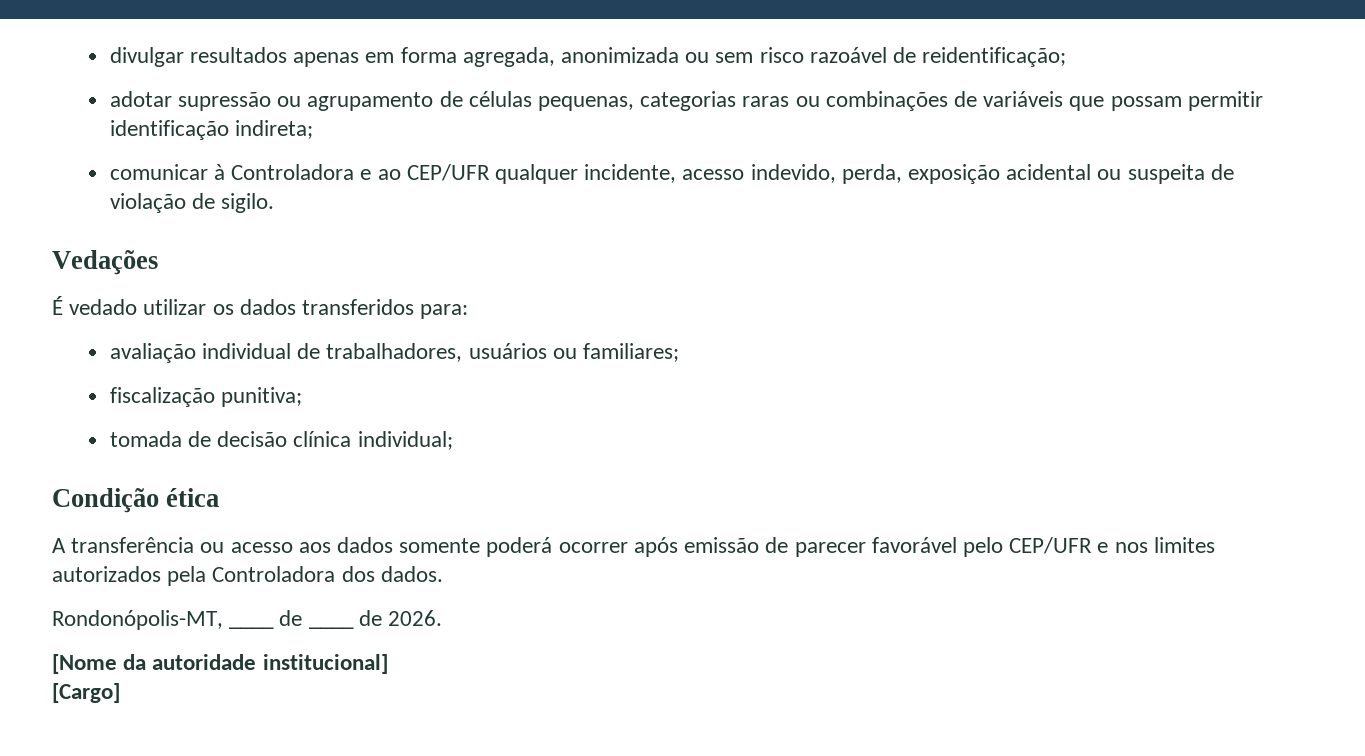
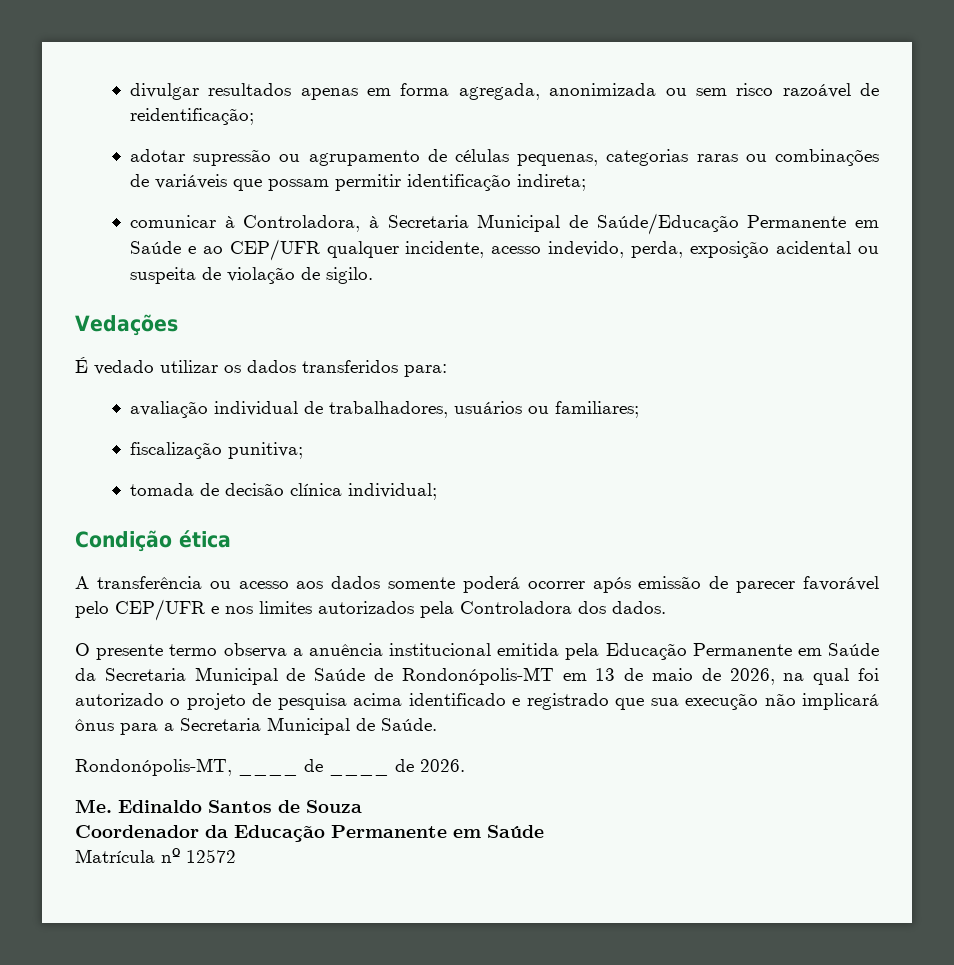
[231,164,355,180] Controladora -> [243,213,879,235] [129,241,181,254] Controladora, à Secretaria Municipal de Saúde/Educação Permanente em Saúde
(443, 574) none -> [75,643,879,660] [75,667,879,685] [75,693,879,710] [75,717,437,735] // O presente termo observa a anuência institucional emitida pela Educação Permanente em Saúde da Secretaria Municipal de Saúde de Rondonópolis-MT em 13 de maio de 2026, na qual foi autorizado o projeto de pesquisa acima identificado e registrado que sua execução não implicará ônus para a Secretaria Municipal de Saúde.
[52,654,388,674] [52,683,120,703] [Nome da autoridade institucional] // [Cargo] -> [75,799,362,813] [75,825,544,842] [75,848,236,863] Me. Edinaldo Santos de Souza // Coordenador da Educação Permanente em Saúde // Matrícula nº 12572

